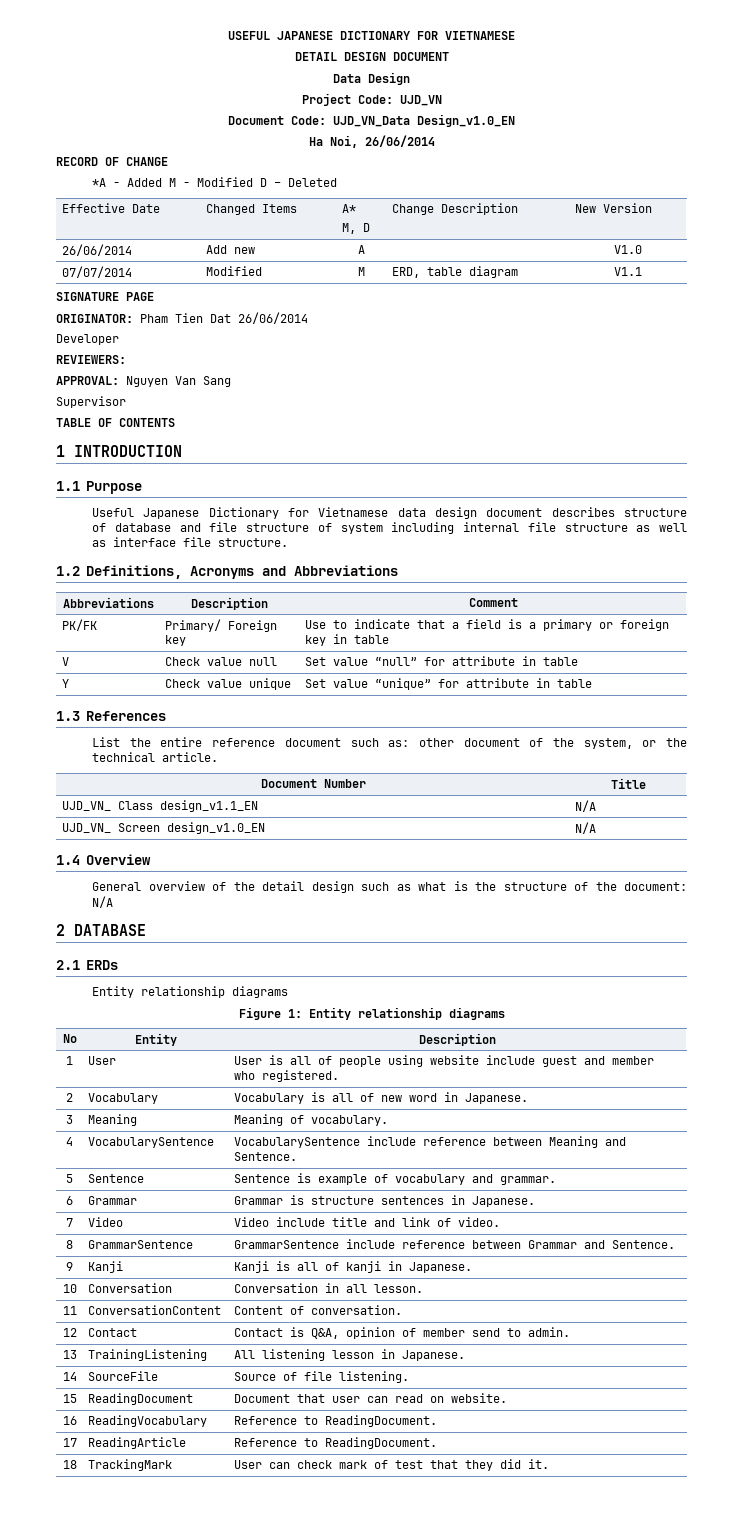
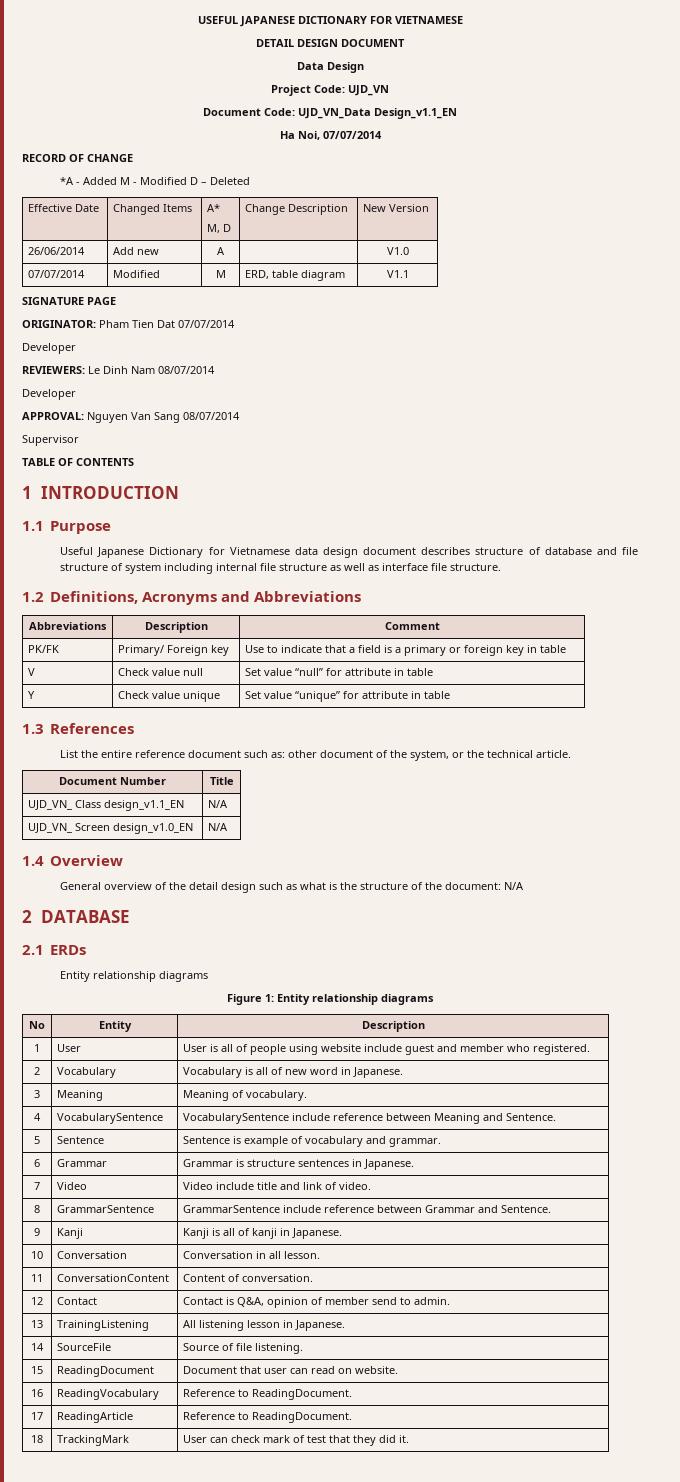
[417,114,515,127] Design_v1.0_EN -> [374,108,457,119] Design_v1.1_EN
[364,135,435,147] 26/06/2014 -> [322,131,382,139] 07/07/2014
[238,312,308,324] 26/06/2014 -> [178,320,235,328] 07/07/2014
(126, 359) none -> [88,366,215,374] [22,389,76,400] Le Dinh Nam 08/07/2014 // Developer
(231, 381) none -> [183,412,240,420] 08/07/2014

